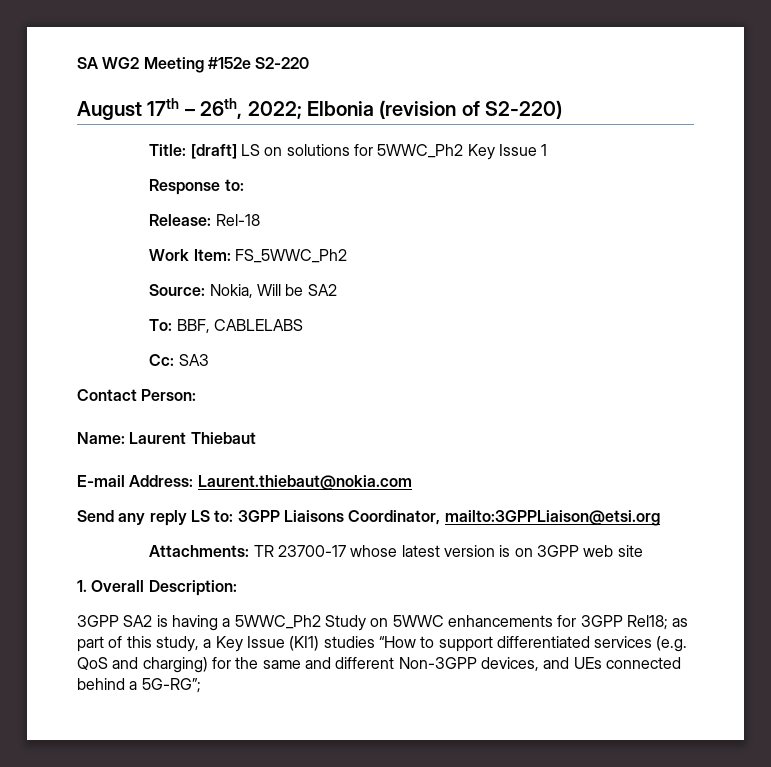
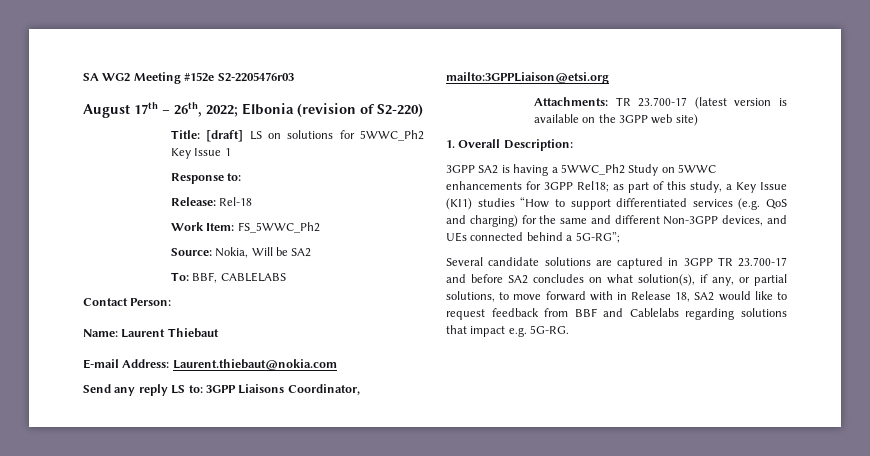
[255,57,310,69] S2-220 -> [217,72,294,82] S2-2205476r03
[149,354,209,366] // Cc: SA3 -> (286, 277) none
[278,545,533,557] 23700-17 whose latest version is on -> [638,97,787,109] [533,114,616,123] 23.700-17 (latest version is available on the
[617,545,643,557] site -> [675,114,698,126] site)
(201, 685) none -> [446,257,787,269] [446,274,787,286] [446,291,787,302] [446,308,787,320] [446,325,570,337] // Several candidate solutions are captured in 3GPP TR 23.700-17 and before SA2 concludes on what solution(s), if any, or partial solutions, to move forward with in Release 18, SA2 would like to request feedback from BBF and Cablelabs regarding solutions that impact e.g. 5G-RG.

